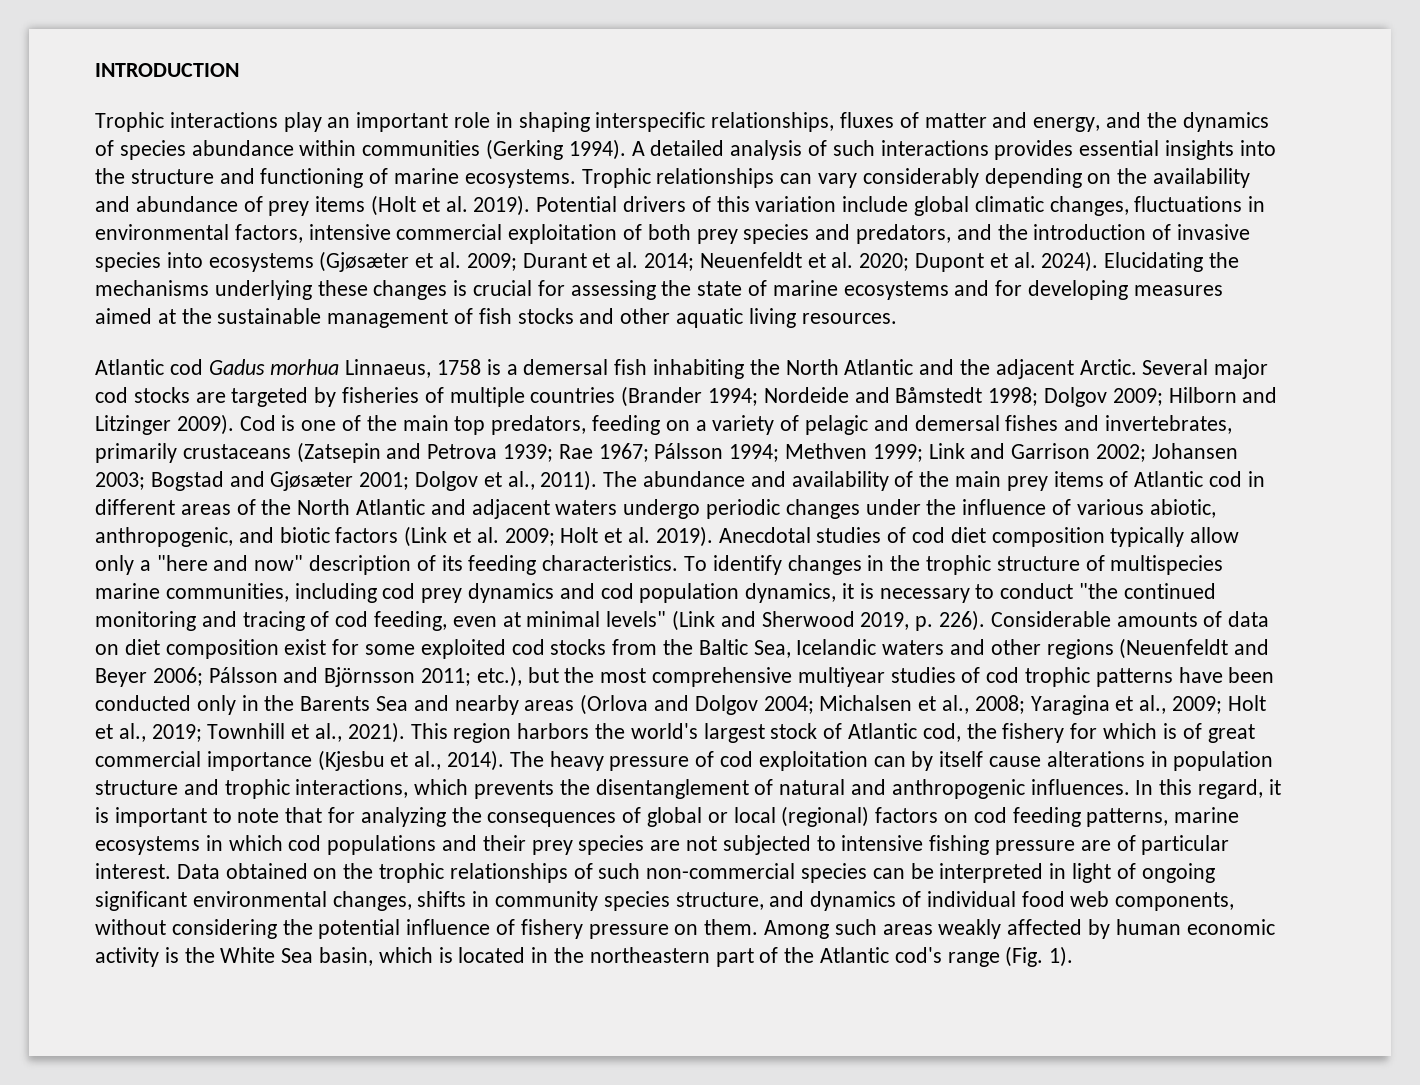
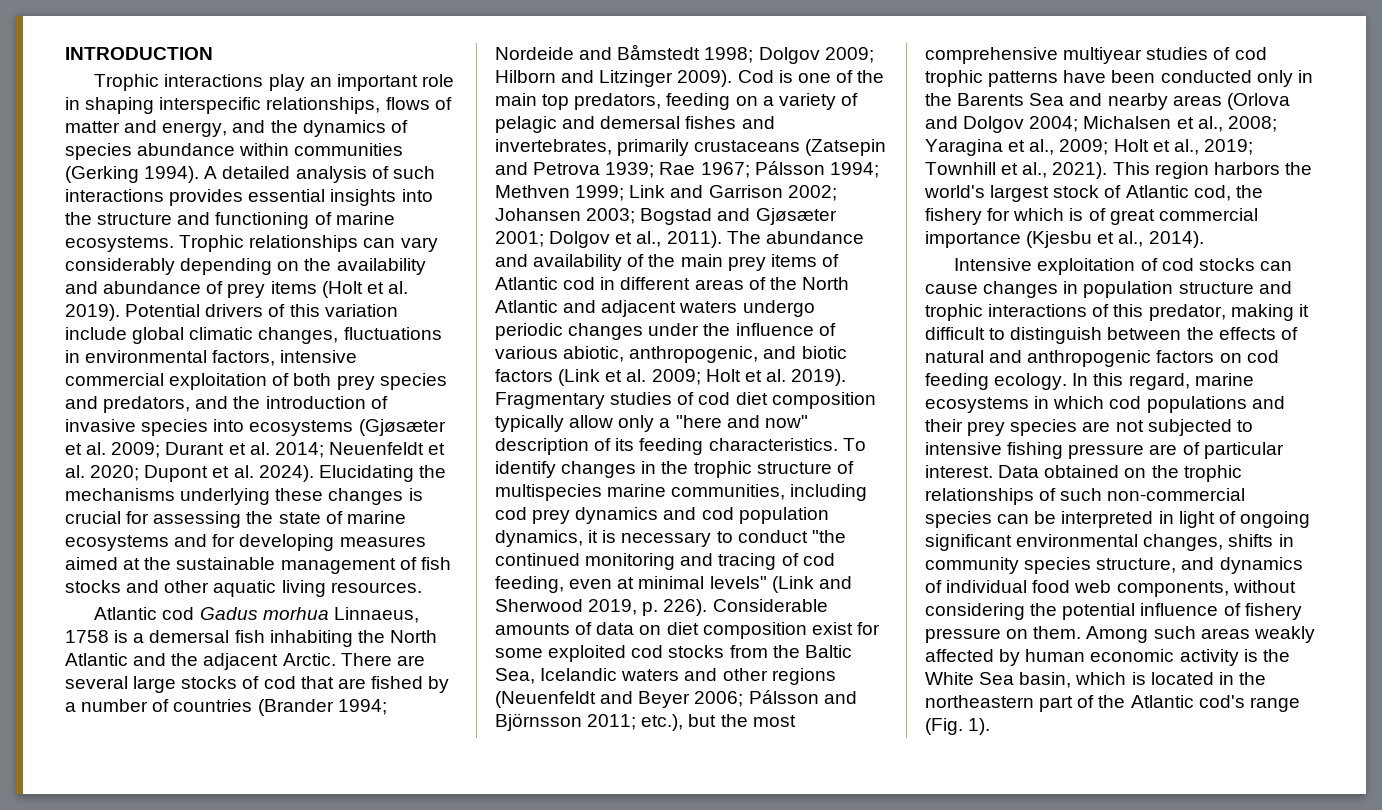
[840,112,895,128] fluxes -> [385,97,430,110] flows
[1142,359,1269,379] [95,387,525,407] Several major cod stocks are targeted by fisheries of multiple -> [340,653,425,666] [65,676,450,693] [65,699,170,712] There are several large stocks of cod that are fished by a number of
[718,527,811,543] Anecdotal -> [495,392,605,409] Fragmentary
[509,751,1145,771] The heavy pressure of cod exploitation can by itself cause alterations -> [954,258,1292,275] [925,281,1059,298] // Intensive exploitation of cod stocks can cause changes
[295,779,1281,799] [95,806,1169,827] interactions, which prevents the disentanglement of natural and anthropogenic influences. In this regard, it is important to note that for analyzing the consequences of global or local (regional) factors on cod feeding patterns, -> [988,304,1309,321] [925,327,1298,344] [925,350,1279,367] [925,373,1190,390] interactions of this predator, making it difficult to distinguish between the effects of natural and anthropogenic factors on cod feeding ecology. In this regard,

